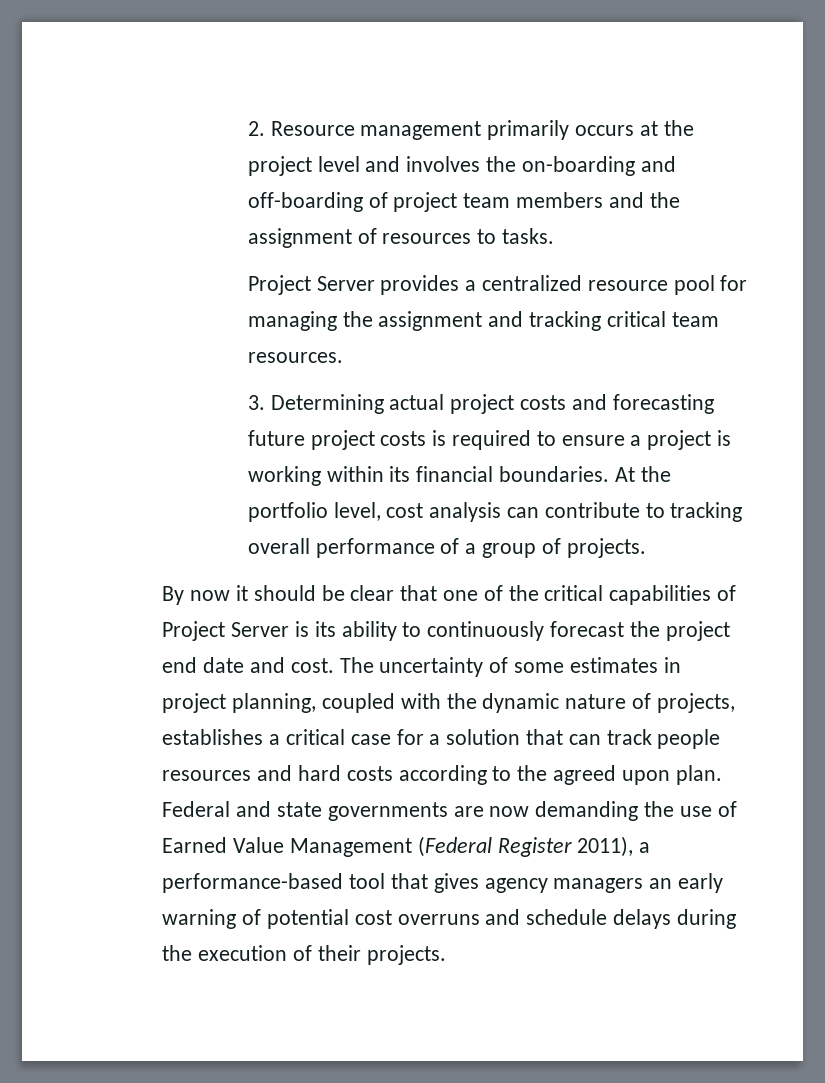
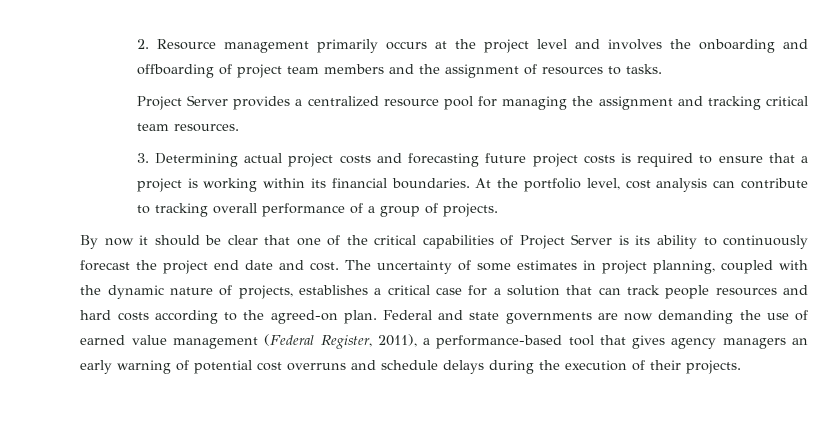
[521,156,676,176] [247,192,363,212] on-boarding and off-boarding -> [698,39,809,53] [136,64,214,78] onboarding and offboarding
(625, 440) none -> [768,153,795,163] that
[553,765,670,785] agreed upon -> [270,310,338,324] agreed-on
[162,836,572,857] Earned Value Management (Federal Register -> [80,334,372,349] earned value management (Federal Register,

